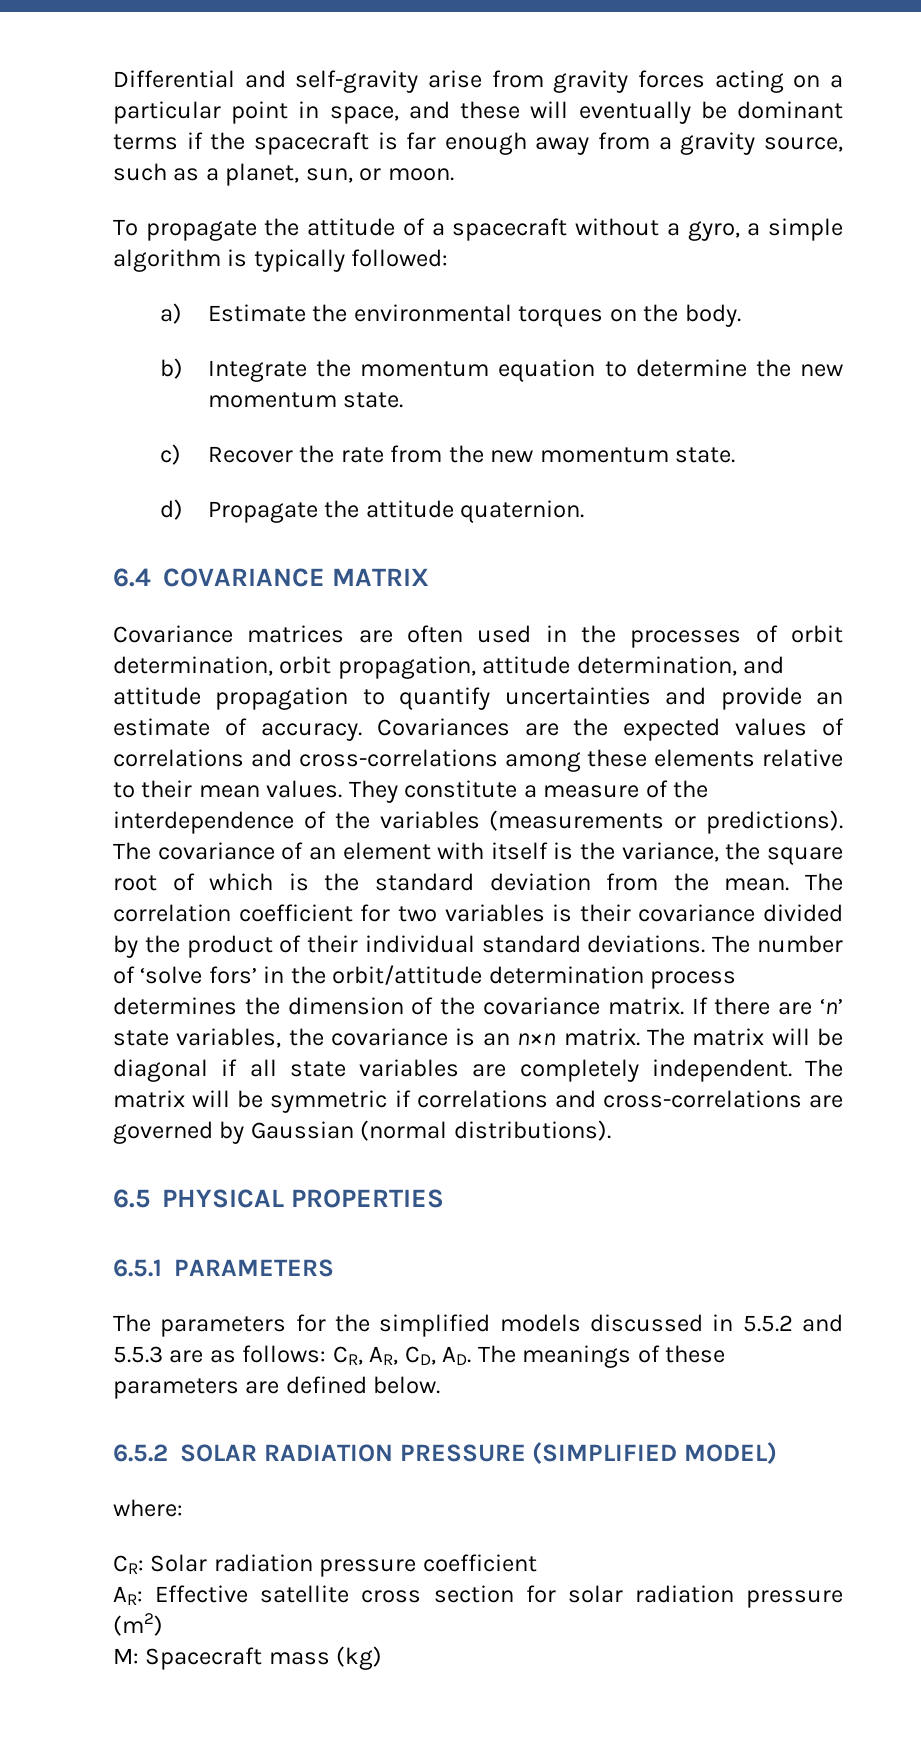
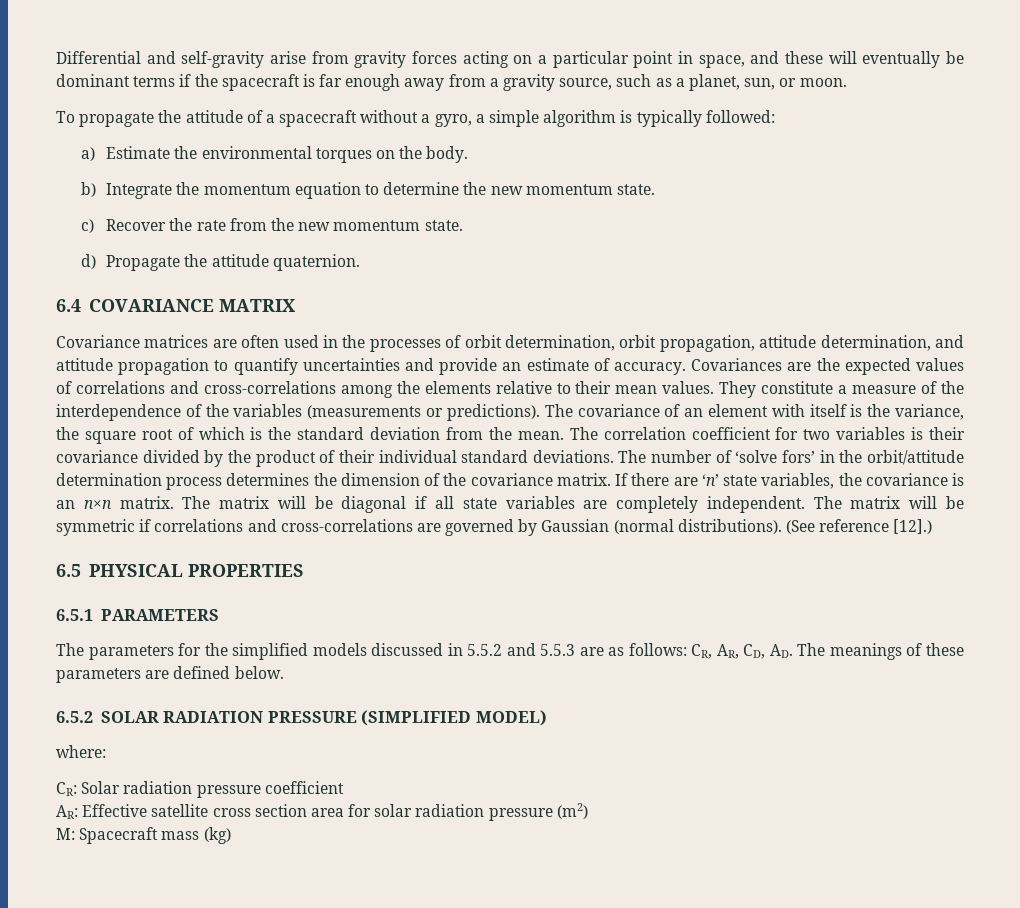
[587,749,648,767] these -> [396,381,420,394] the
(611, 1130) none -> [786,519,933,534] (See reference [12].)
(514, 1594) none -> [310,808,344,817] area

